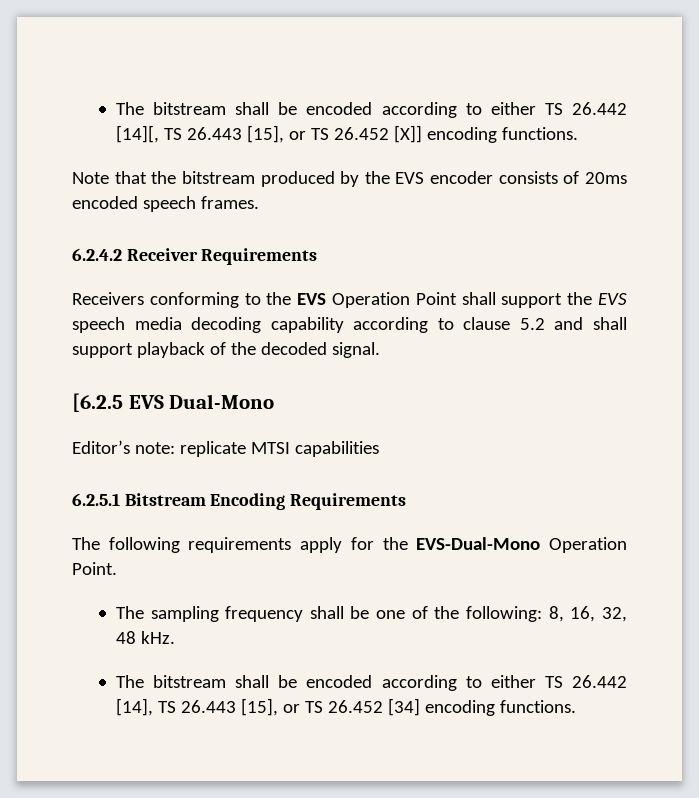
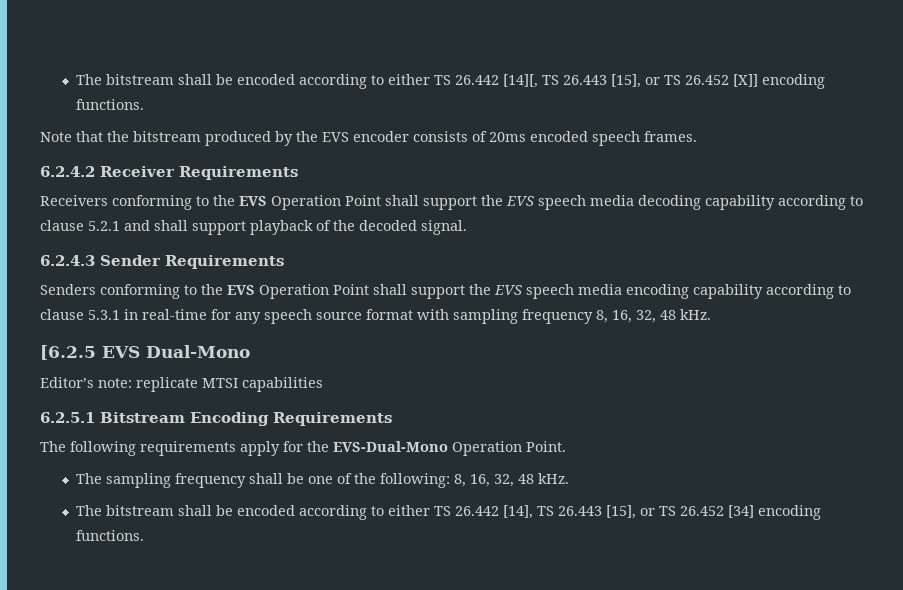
[519,318,545,330] 5.2 -> [88,221,120,231] 5.2.1
(380, 350) none -> [40,255,284,269] [40,284,851,299] [40,309,711,324] // 6.2.4.3 Sender Requirements // Senders conforming to the EVS Operation Point shall support the EVS speech media encoding capability according to clause 5.3.1 in real-time for any speech source format with sampling frequency 8, 16, 32, 48 kHz.

